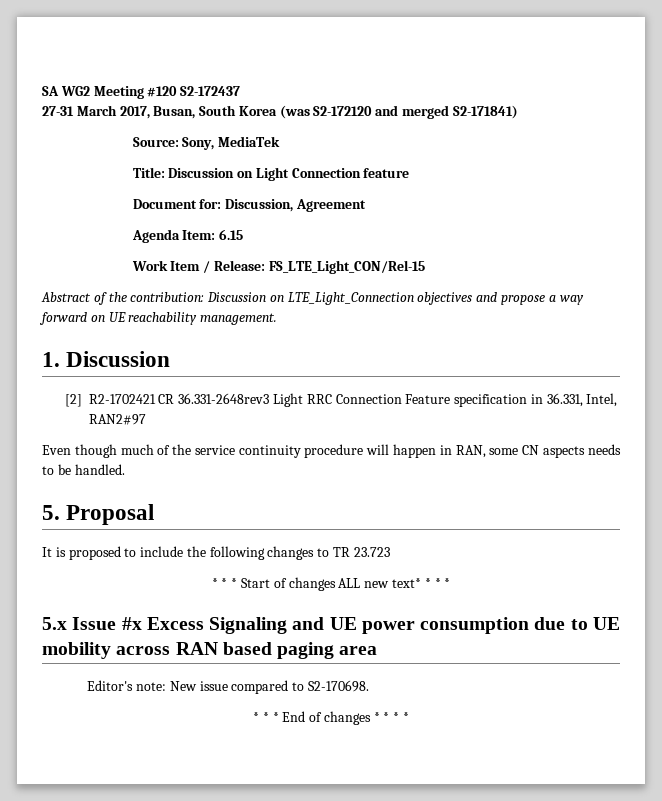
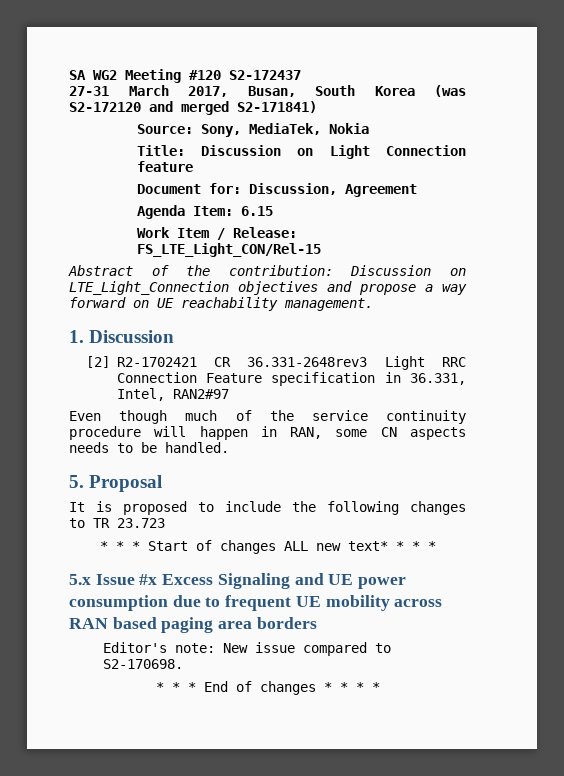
[218,136,281,147] MediaTek -> [248,123,369,135] MediaTek, Nokia
(588, 624) none -> [225,595,292,611] frequent
(378, 650) none -> [256,617,317,629] borders

